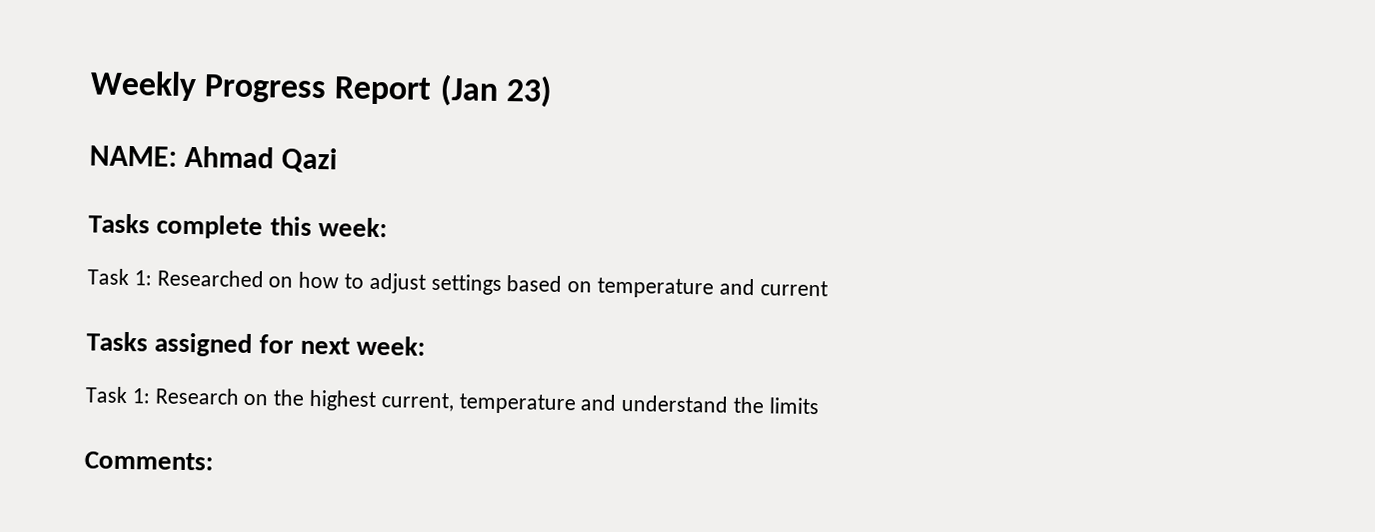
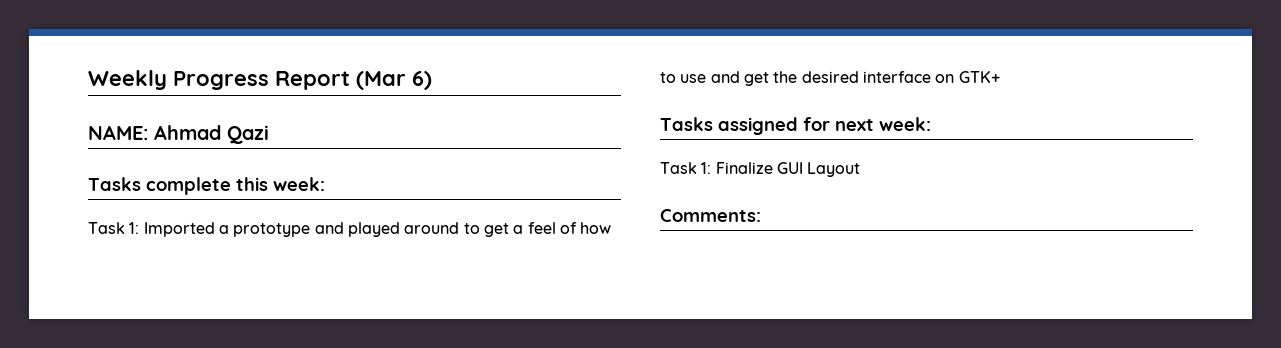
[439,74,553,108] (Jan 23) -> [356,71,432,90] (Mar 6)
[156,269,828,299] Researched on how to adjust settings based on temperature and current -> [143,222,612,237] [660,71,1000,86] Imported a prototype and played around to get a feel of how to use and get the desired interface on GTK+
[154,387,819,415] Research on the highest current, temperature and understand the limits -> [715,162,861,177] Finalize GUI Layout

